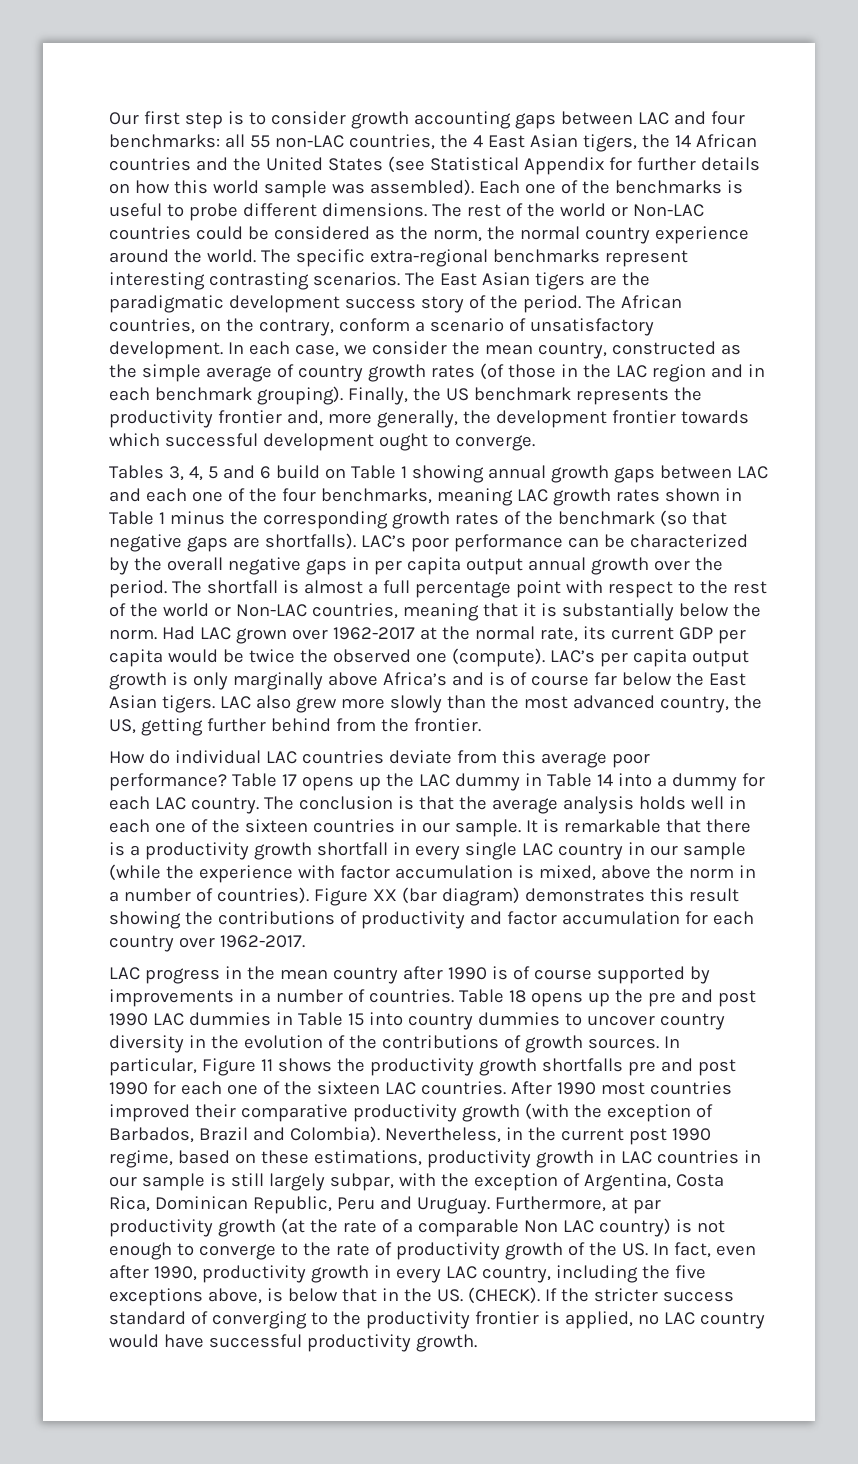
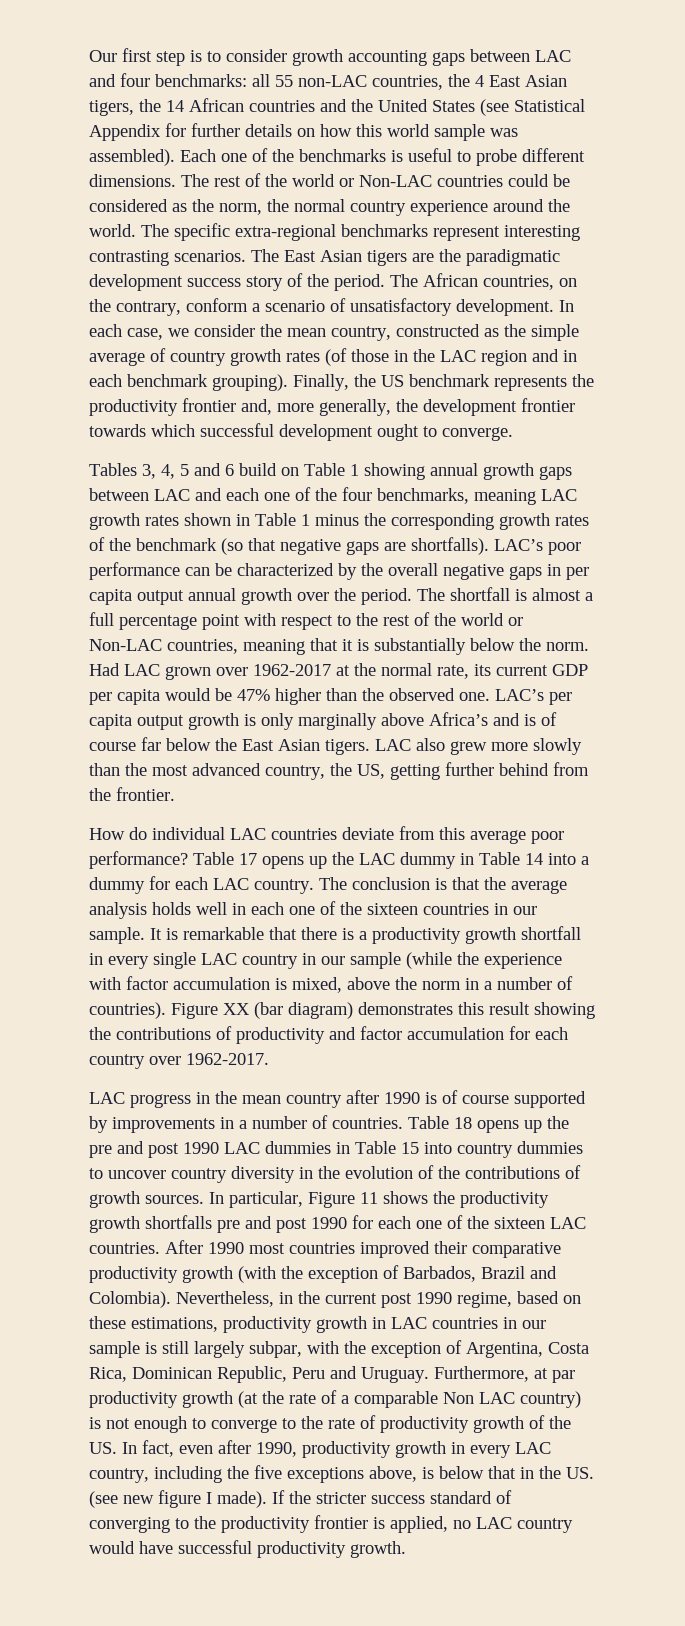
[248,648,545,667] twice the observed one (compute). -> [237,688,490,705] 47% higher than the observed one.
[467,1287,540,1304] (CHECK). -> [89,1490,267,1508] (see new figure I made).

